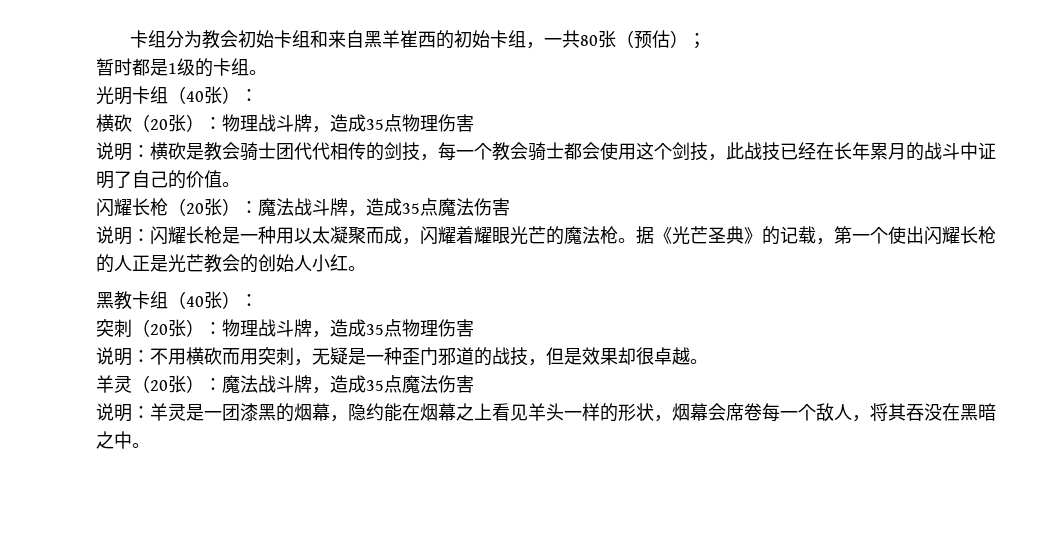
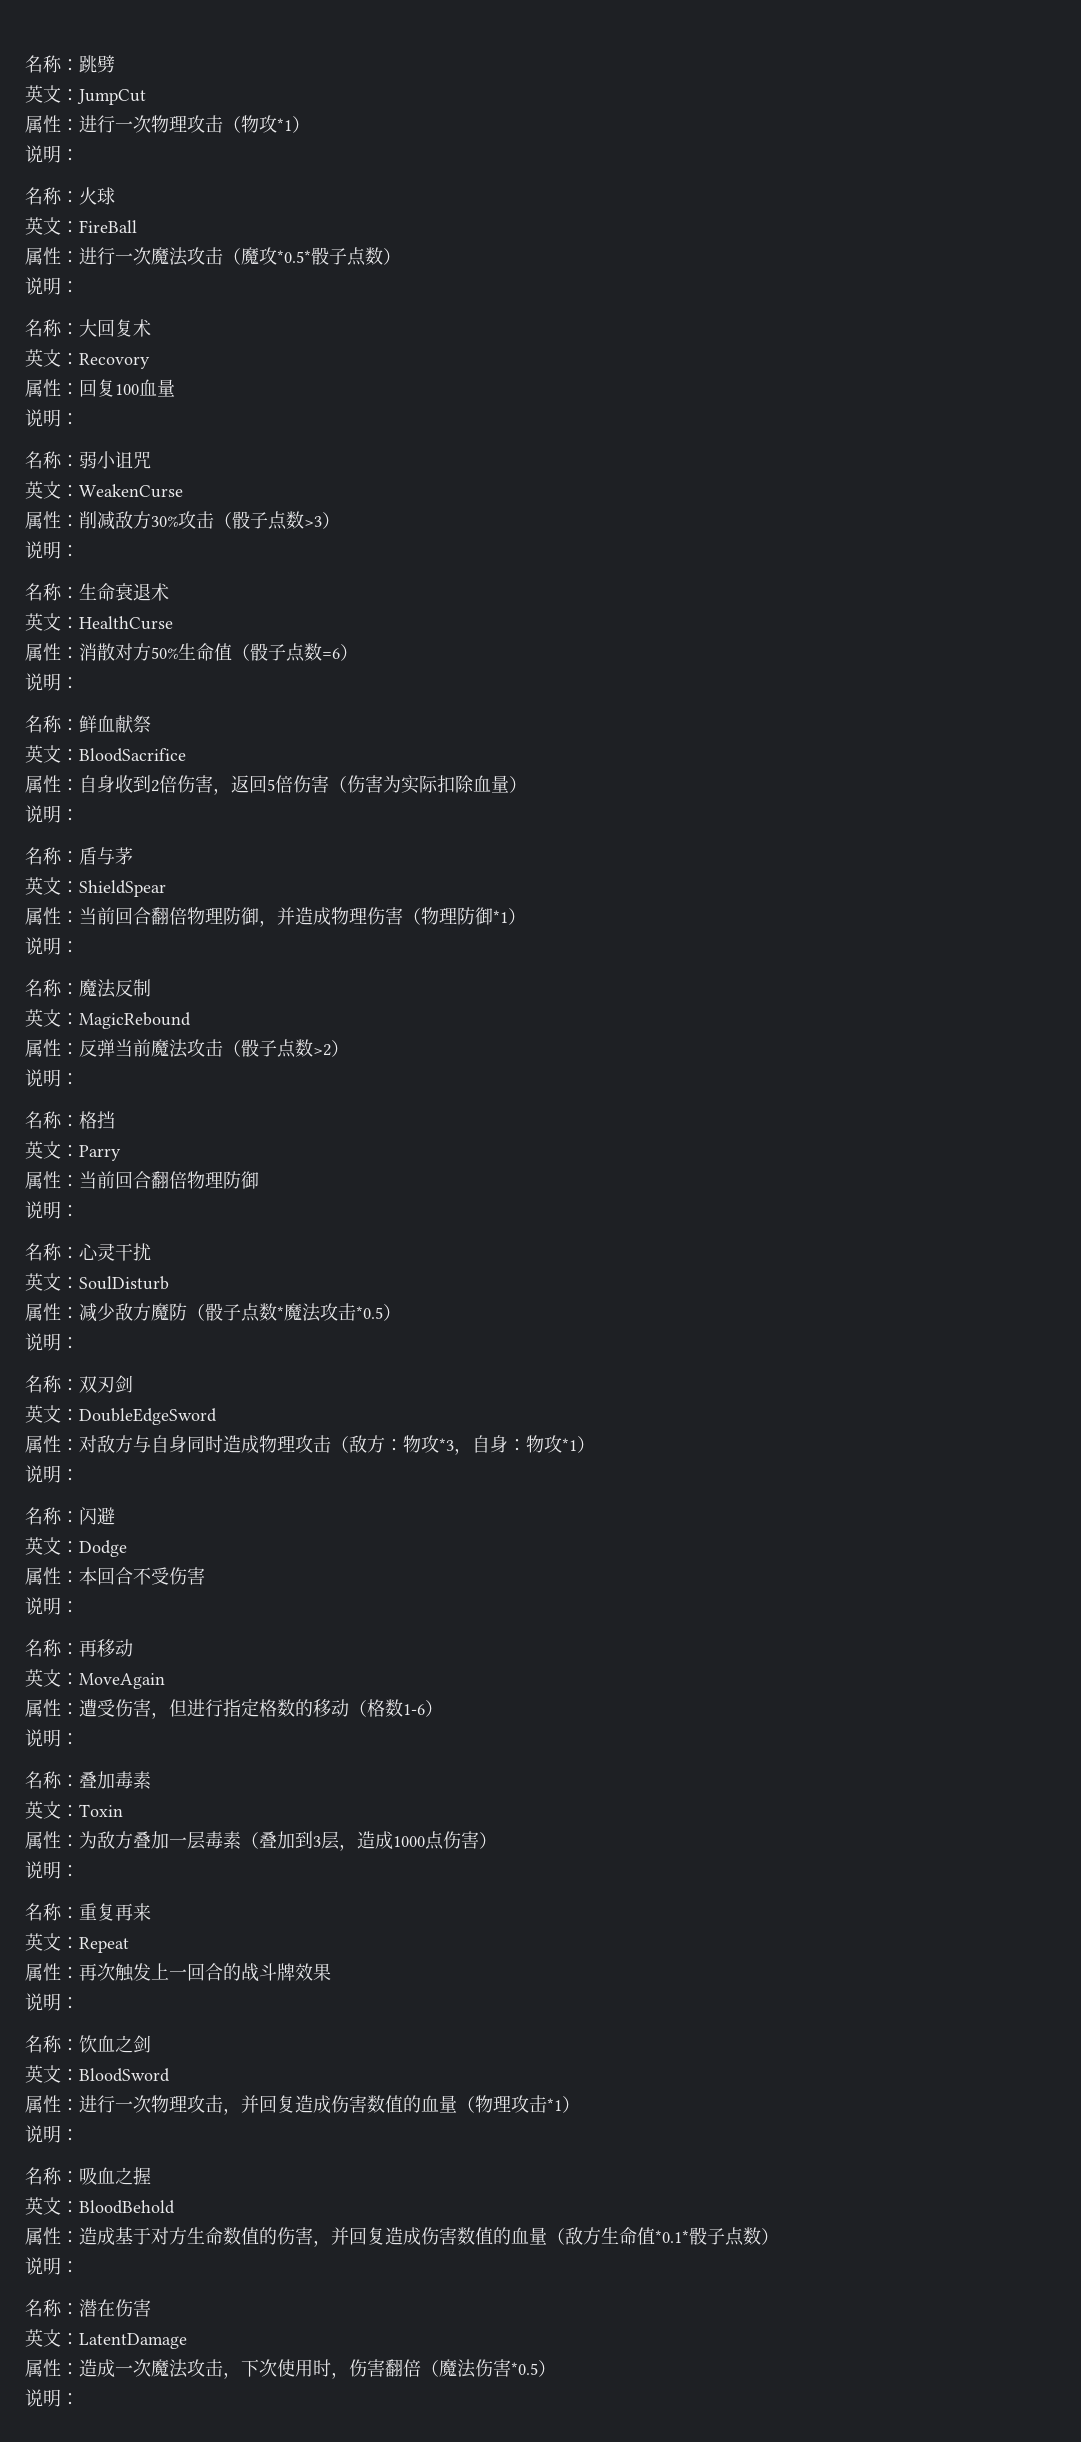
[130,30,707,49] [96,58,267,77] [96,86,258,105] [96,114,474,133] [96,142,996,161] [96,170,240,189] [96,198,510,217] [96,226,996,245] [96,254,366,273] [96,291,258,310] [96,319,474,338] [96,347,708,366] [96,375,474,394] [96,403,996,422] [96,431,150,449] 卡组分为教会初始卡组和来自黑羊崔西的初始卡组，一共80张（预估）； // 暂时都是1级的卡组。 // 光明卡组（40张）： // 横砍（20张）：物理战斗牌，造成35点物理伤害 // 说明：横砍是教会骑士团代代相传的剑技，每一个教会骑士都会使用这个剑技，此战技已经在长年累月的战斗中证明了自己的价值。 // 闪耀长枪（20张）：魔法战斗牌，造成35点魔法伤害 // 说明：闪耀长枪是一种用以太凝聚而成，闪耀着耀眼光芒的魔法枪。据《光芒圣典》的记载，第一个使出闪耀长枪的人正是光芒教会的创始人小红。 // 黑教卡组（40张）： // 突刺（20张）：物理战斗牌，造成35点物理伤害 // 说明：不用横砍而用突刺，无疑是一种歪门邪道的战技，但是效果却很卓越。 // 羊灵（20张）：魔法战斗牌，造成35点魔法伤害 // 说明：羊灵是一团漆黑的烟幕，隐约能在烟幕之上看见羊头一样的形状，烟幕会席卷每一个敌人，将其吞没在黑暗之中。 -> [25,55,115,73] [25,85,146,105] [25,115,310,133] [25,145,79,163] [25,187,115,205] [25,217,137,235] [25,247,401,266] [25,277,79,295] [25,319,151,337] [25,349,150,369] [25,379,175,397] [25,409,79,427] [25,451,151,469] [25,481,183,499] [25,511,340,530] [25,541,79,559] [25,583,169,601] [25,613,173,631] [25,643,358,662] [25,673,79,691] [25,715,151,733] [25,745,186,763] [25,775,527,795] [25,805,79,823] [25,847,133,865] [25,877,166,897] [25,907,526,927] [25,937,79,955] [25,979,151,998] [25,1009,191,1029] [25,1039,349,1058] [25,1069,79,1087] [25,1111,115,1129] [25,1141,121,1161] [25,1171,259,1189] [25,1201,79,1219] [25,1243,151,1261] [25,1273,169,1291] [25,1303,401,1322] [25,1333,79,1351] [25,1375,133,1393] [25,1405,217,1425] [25,1435,595,1455] [25,1465,79,1483] [25,1507,115,1525] [25,1537,127,1557] [25,1567,205,1585] [25,1597,79,1615] [25,1639,133,1657] [25,1669,165,1689] [25,1698,443,1719] [25,1729,79,1747] [25,1771,151,1789] [25,1801,123,1819] [25,1831,497,1851] [25,1861,79,1879] [25,1903,151,1921] [25,1933,129,1953] [25,1963,331,1982] [25,1993,79,2011] [25,2035,151,2053] [25,2065,170,2083] [25,2095,580,2115] [25,2125,79,2143] [25,2167,151,2185] [25,2197,175,2215] [25,2227,779,2247] [25,2257,79,2275] [25,2299,151,2317] [25,2329,187,2349] [25,2359,556,2379] [25,2389,79,2407] 名称：跳劈 // 英文：JumpCut // 属性：进行一次物理攻击（物攻*1） // 说明： // 名称：火球 // 英文：FireBall // 属性：进行一次魔法攻击（魔攻*0.5*骰子点数） // 说明： // 名称：大回复术 // 英文：Recovory // 属性：回复100血量 // 说明： // 名称：弱小诅咒 // 英文：WeakenCurse // 属性：削减敌方30%攻击（骰子点数>3） // 说明： // 名称：生命衰退术 // 英文：HealthCurse // 属性：消散对方50%生命值（骰子点数=6） // 说明： // 名称：鲜血献祭 // 英文：BloodSacrifice // 属性：自身收到2倍伤害，返回5倍伤害（伤害为实际扣除血量） // 说明： // 名称：盾与茅 // 英文：ShieldSpear // 属性：当前回合翻倍物理防御，并造成物理伤害（物理防御*1） // 说明： // 名称：魔法反制 // 英文：MagicRebound // 属性：反弹当前魔法攻击（骰子点数>2） // 说明： // 名称：格挡 // 英文：Parry // 属性：当前回合翻倍物理防御 // 说明： // 名称：心灵干扰 // 英文：SoulDisturb // 属性：减少敌方魔防（骰子点数*魔法攻击*0.5） // 说明： // 名称：双刃剑 // 英文：DoubleEdgeSword // 属性：对敌方与自身同时造成物理攻击（敌方：物攻*3，自身：物攻*1） // 说明： // 名称：闪避 // 英文：Dodge // 属性：本回合不受伤害 // 说明： // 名称：再移动 // 英文：MoveAgain // 属性：遭受伤害，但进行指定格数的移动（格数1-6） // 说明： // 名称：叠加毒素 // 英文：Toxin // 属性：为敌方叠加一层毒素（叠加到3层，造成1000点伤害） // 说明： // 名称：重复再来 // 英文：Repeat // 属性：再次触发上一回合的战斗牌效果 // 说明： // 名称：饮血之剑 // 英文：BloodSword // 属性：进行一次物理攻击，并回复造成伤害数值的血量（物理攻击*1） // 说明： // 名称：吸血之握 // 英文：BloodBehold // 属性：造成基于对方生命数值的伤害，并回复造成伤害数值的血量（敌方生命值*0.1*骰子点数） // 说明： // 名称：潜在伤害 // 英文：LatentDamage // 属性：造成一次魔法攻击，下次使用时，伤害翻倍（魔法伤害*0.5） // 说明：

